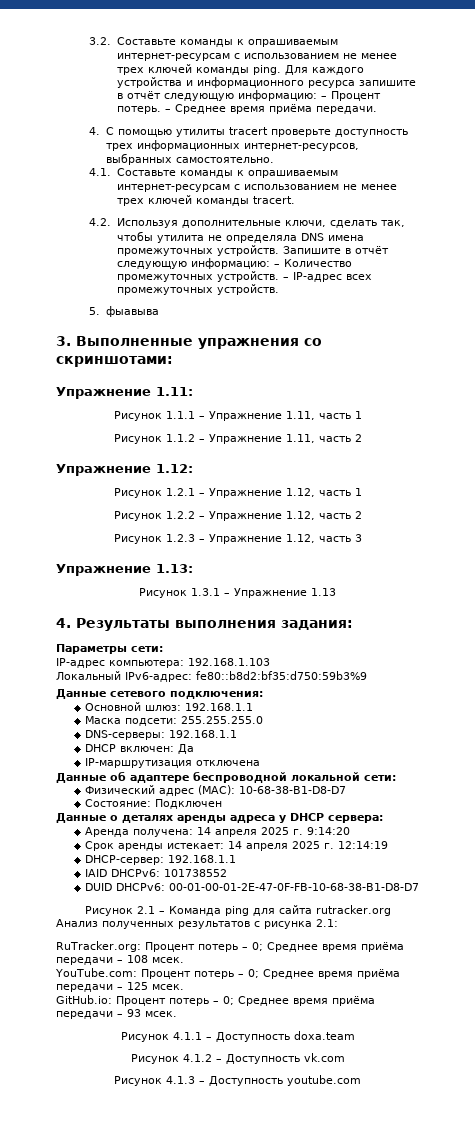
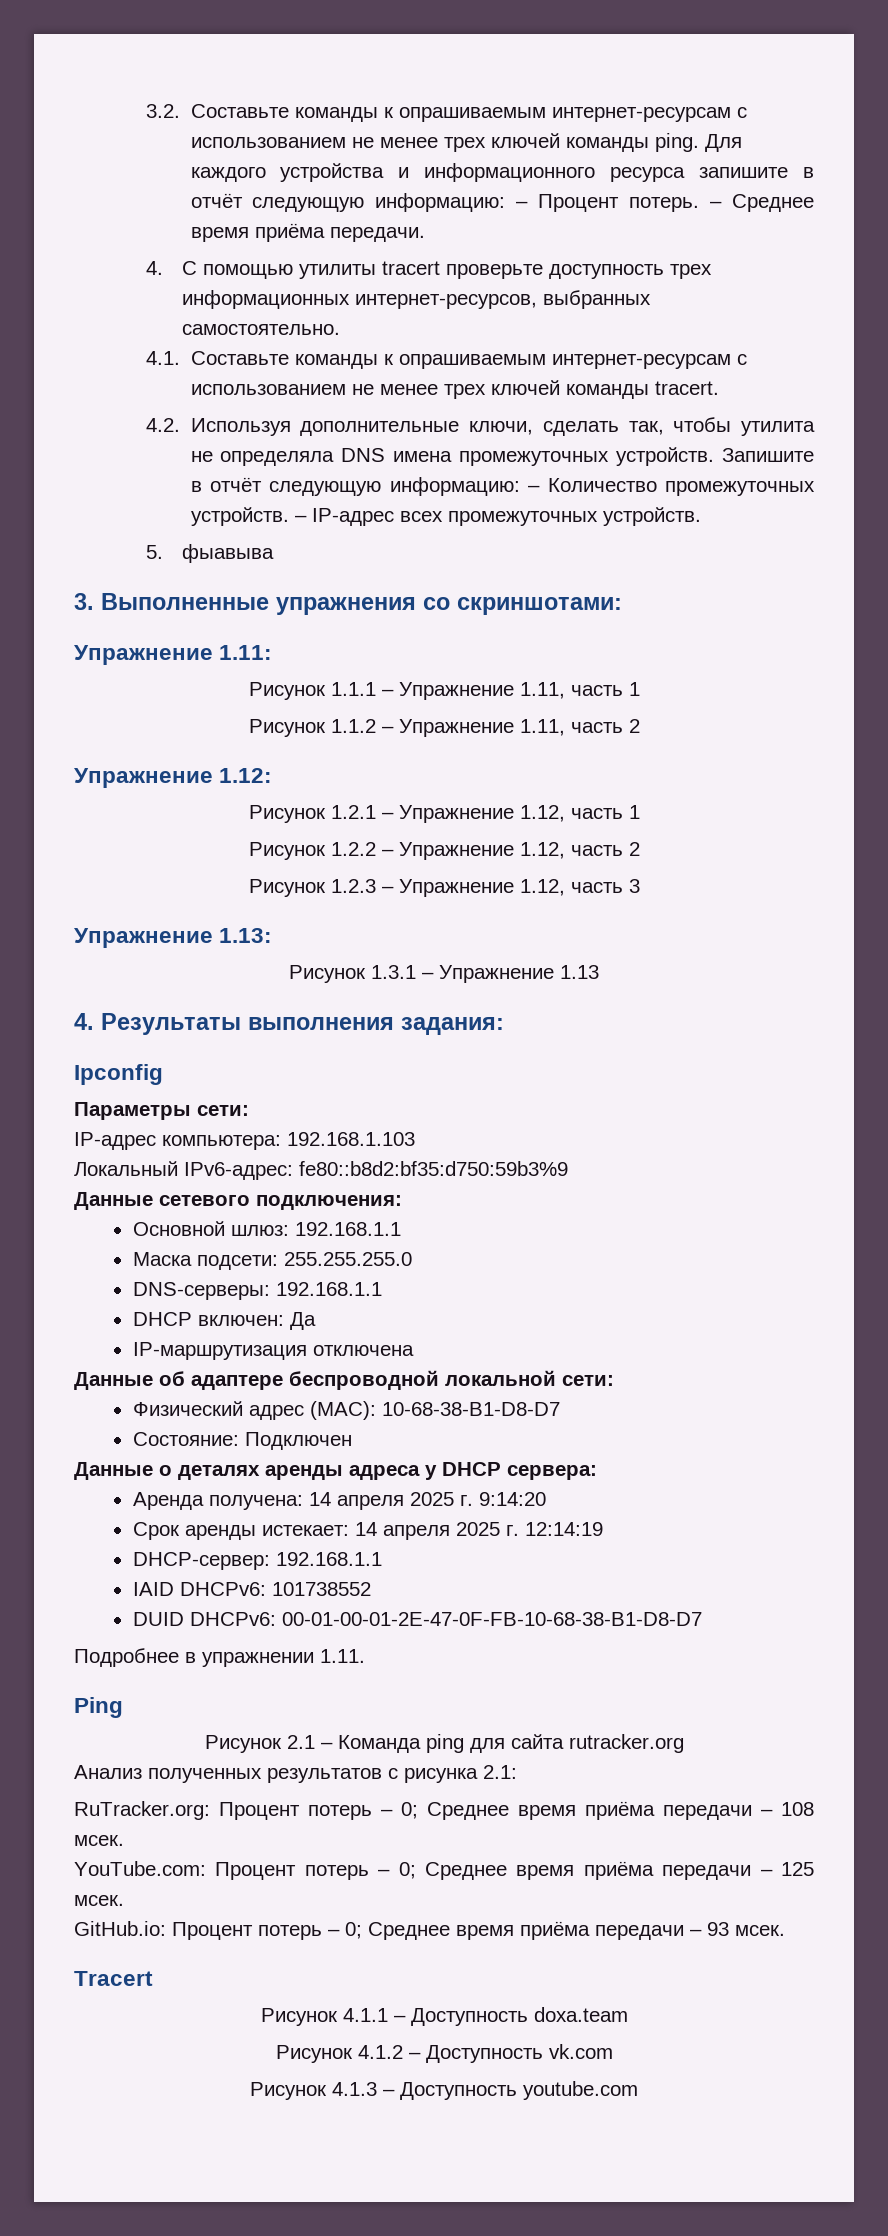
(353, 625) none -> [74,1064,163,1085] // Ipconfig
(419, 887) none -> [74,1648,365,1667] [74,1697,123,1718] // Подробнее в упражнении 1.11. // Ping
(177, 1014) none -> [74,1971,153,1986] // Tracert

